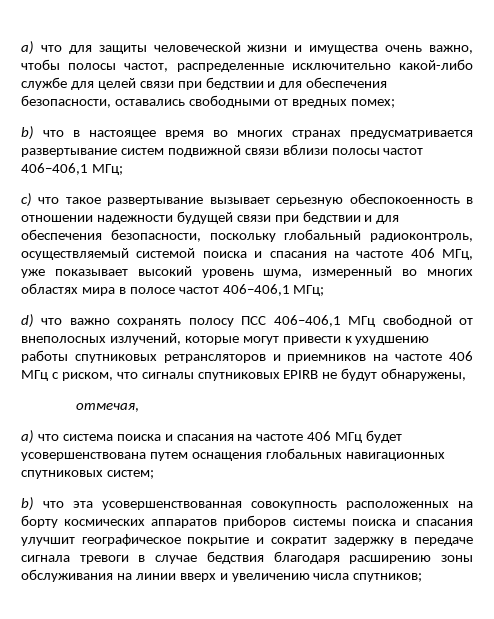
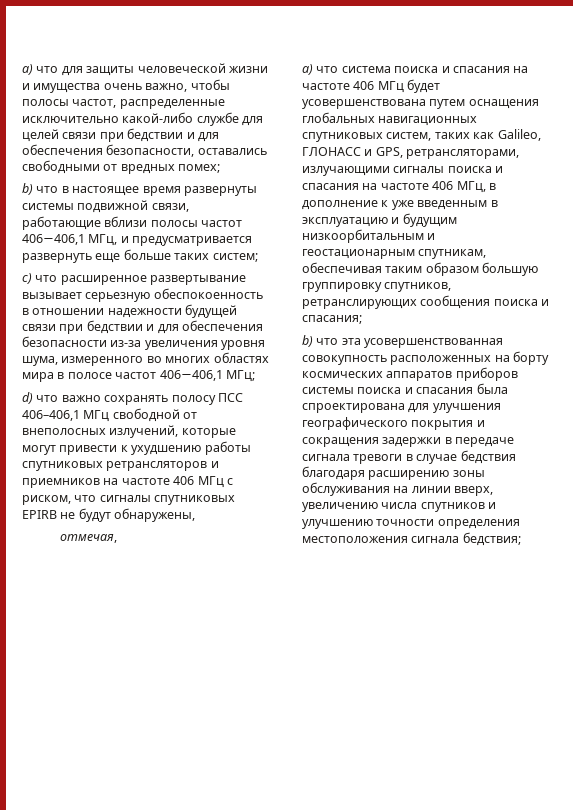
[213,130,473,139] [21,144,424,157] [21,163,123,175] во многих странах предусматривается развертывание систем подвижной связи вблизи полосы частот 406−406,1 МГц; -> [183,186,257,196] [22,200,189,213] [22,216,243,230] [22,234,253,246] [22,249,258,263] развернуты системы подвижной связи, работающие вблизи полосы частот 406−406,1 МГц, и предусматривается развернуть еще больше таких систем;
[65,197,101,204] такое -> [60,275,147,285] расширенное
[110,229,473,242] [21,248,473,260] [21,266,393,278] безопасности, поскольку глобальный радиоконтроль, осуществляемый системой поиска и спасания на частоте 406 МГц, уже показывает высокий уровень шума, измеренный -> [22,336,266,350] [22,356,144,366] безопасности из-за увеличения уровня шума, измеренного
[106,470,154,479] систем; -> [386,129,541,141] [302,147,520,159] [302,166,504,176] [302,181,496,193] [302,200,498,210] [302,213,457,227] [302,229,436,243] [302,249,487,259] [302,262,539,276] [302,282,452,292] [302,295,550,309] [302,315,362,324] систем, таких как Galileo, ГЛОНАСС и GPS, ретрансляторами, излучающими сигналы поиска и спасания на частоте 406 МГц, в дополнение к уже введенным в эксплуатацию и будущим низкоорбитальным и геостационарным спутникам, обеспечивая таким образом большую группировку спутников, ретранслирующих сообщения поиска и спасания;
[21,534,394,546] улучшит географическое покрытие и сократит задержку -> [476,383,508,394] [302,403,501,413] [302,417,485,430] [302,437,442,447] была спроектирована для улучшения географического покрытия и сокращения задержки
[179,573,423,582] вверх и увеличению числа спутников; -> [454,486,494,496] [302,502,497,512] [302,519,520,529] [302,532,521,546] вверх, увеличению числа спутников и улучшению точности определения местоположения сигнала бедствия;

